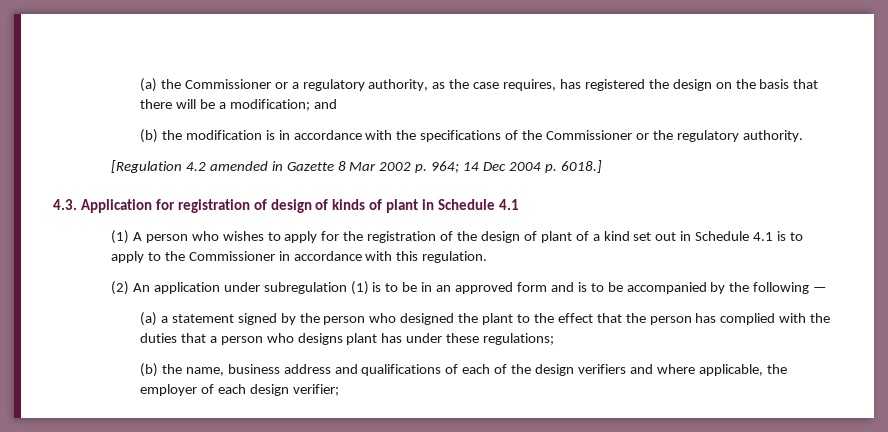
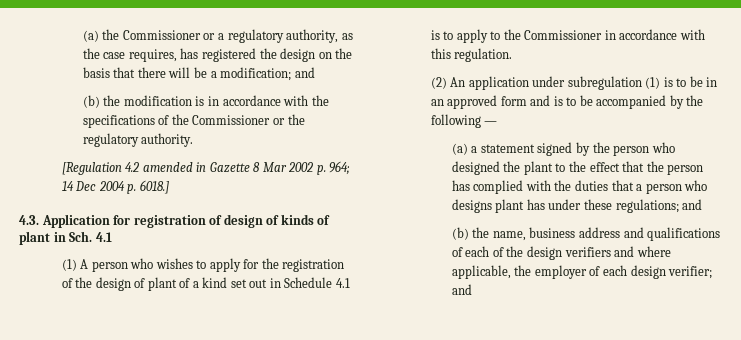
[438,199,496,210] Schedule -> [69,231,93,242] Sch.
(555, 339) none -> [682,199,703,210] and
(339, 390) none -> [451,284,472,295] and

